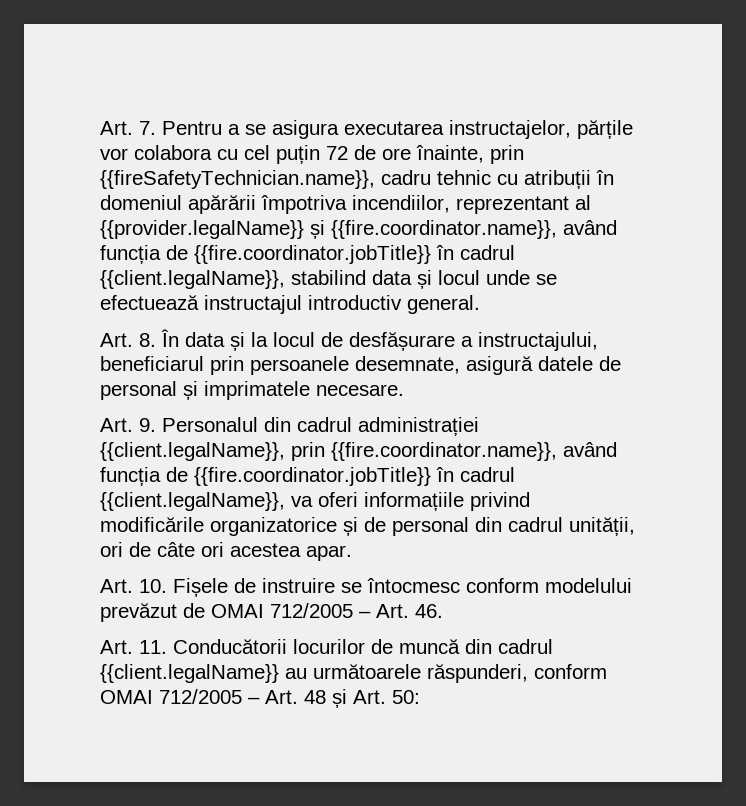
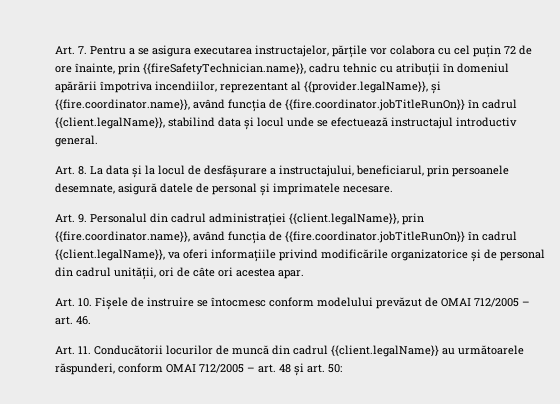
[100,220,304,239] {{provider.legalName}} -> [304,81,428,93] {{provider.legalName}},
[194,245,431,264] {{fire.coordinator.jobTitle}} -> [285,99,465,111] {{fire.coordinator.jobTitleRunOn}}
[161,329,179,347] În -> [90,166,103,175] La
[100,356,204,371] beneficiarul -> [356,165,424,176] beneficiarul,
[194,467,431,486] {{fire.coordinator.jobTitle}} -> [285,231,465,243] {{fire.coordinator.jobTitleRunOn}}
[376,604,409,618] Art. -> [55,316,73,325] art.
[265,690,298,704] Art. -> [258,364,276,373] art.
[353,690,386,704] Art. -> [307,364,325,373] art.

